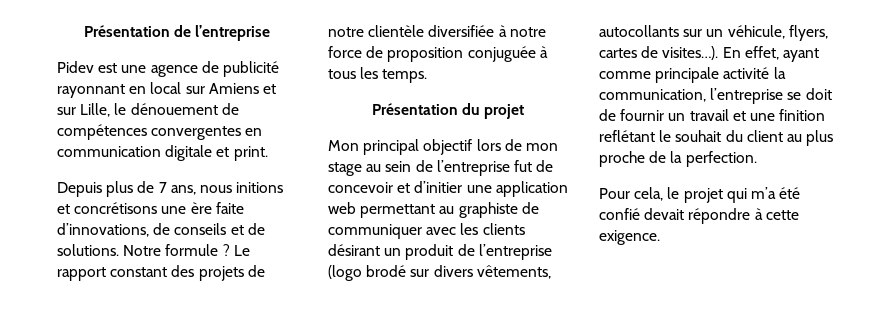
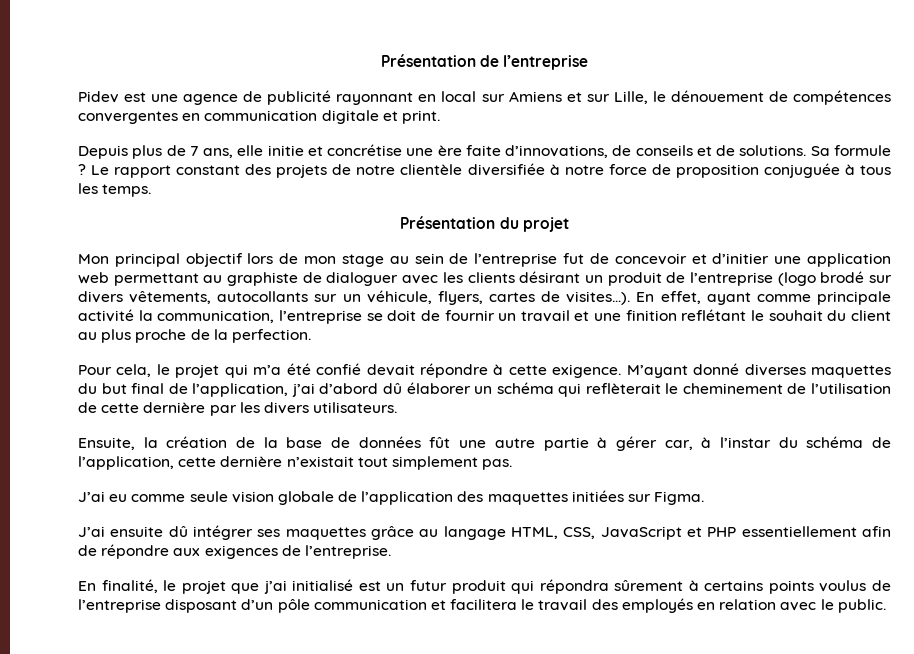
[199,182,284,193] [57,202,158,214] nous initions et concrétisons -> [237,144,403,156] elle initie et concrétise
[123,245,162,256] Notre -> [810,146,830,156] Sa
[328,224,422,239] communiquer -> [326,272,399,286] dialoguer
(660, 237) none -> [626,363,891,378] [78,382,891,397] [78,402,398,416] [78,436,892,451] [78,456,513,470] [78,490,705,505] [78,525,892,540] [78,544,391,559] [78,579,891,594] [78,598,886,613] M’ayant donné diverses maquettes du but final de l’application, j’ai d’abord dû élaborer un schéma qui reflèterait le cheminement de l’utilisation de cette dernière par les divers utilisateurs. // Ensuite, la création de la base de données fût une autre partie à gérer car, à l’instar du schéma de l’application, cette dernière n’existait tout simplement pas. // J’ai eu comme seule vision globale de l’application des maquettes initiées sur Figma. // J’ai ensuite dû intégrer ses maquettes grâce au langage HTML, CSS, JavaScript et PHP essentiellement afin de répondre aux exigences de l’entreprise. // En finalité, le projet que j’ai initialisé est un futur produit qui répondra sûrement à certains points voulus de l’entreprise disposant d’un pôle communication et facilitera le travail des employés en relation avec le public.

